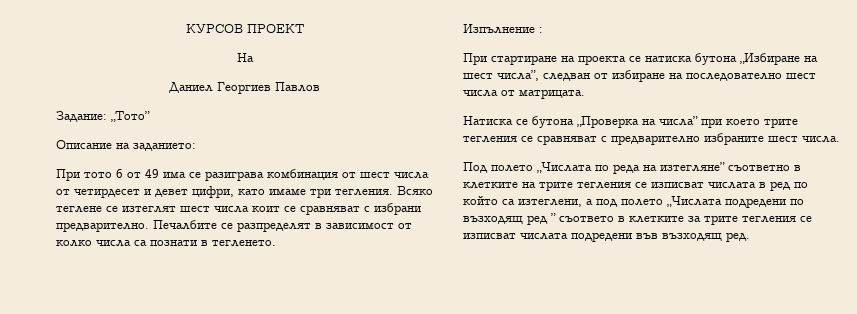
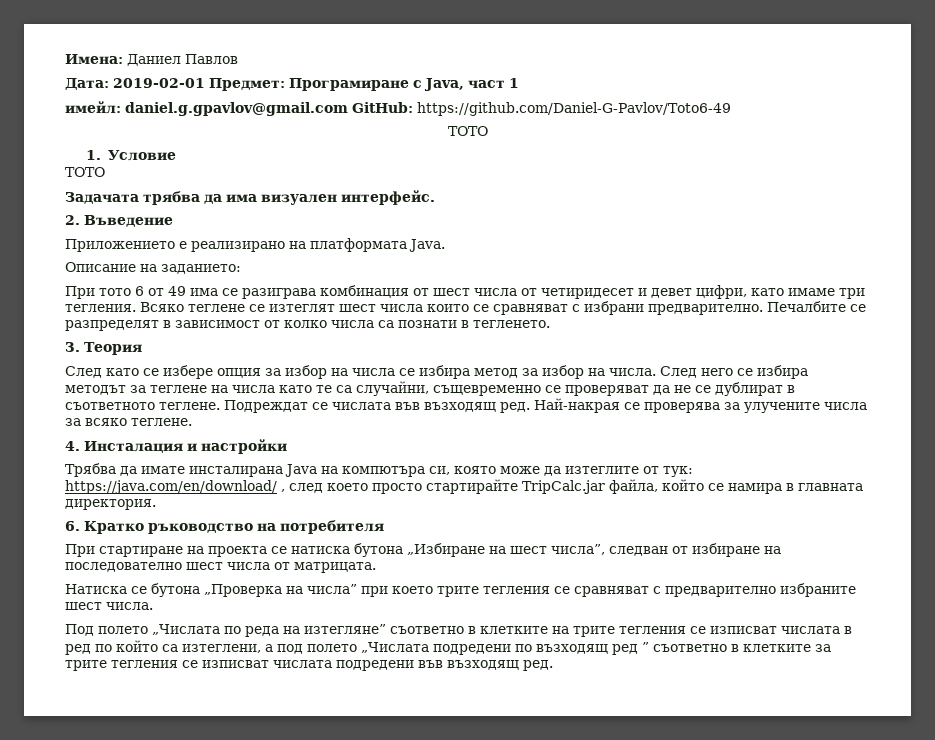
[185,24,304,33] [236,53,254,62] [169,82,320,94] [56,111,150,122] КУРСОВ ПРОЕКТ // На // Даниел Георгиев Павлов // Задание: „Тото” -> [65,54,238,66] [65,78,519,91] [65,101,731,116] [447,126,488,136] [85,150,176,161] [65,167,105,177] [65,190,435,205] [65,215,173,227] [65,238,445,252] Имена: Даниел Павлов // Дата: 2019-02-01 Предмет: Програмиране с Java, част 1 // имейл: daniel.g.gpavlov@gmail.com GitHub: https://github.com/Daniel-G-Pavlov/Toto6-49 // TOTO // 1. Условие // ТОТО // Задачата трябва да има визуален интерфейс. // 2. Въведение // Приложението е реализирано на платформата Java.
[74,188,140,198] четирдесет -> [541,288,634,299] четиридесет
[252,206,280,212] коит -> [427,304,469,312] които
[463,24,543,34] Изпълнение : -> [65,342,142,355] [65,365,808,379] [65,381,795,396] [65,398,867,413] [65,418,192,426] [65,439,287,454] [65,463,693,477] [65,479,863,494] [65,499,156,510] [65,520,384,534] 3. Теория // След като се избере опция за избор на числа се избира метод за избор на числа. След него се избира методът за теглене на числа като те са случайни, същевременно се проверяват да не се дублират в съответното теглене. Подреждат се числата във възходящ ред. Най-накрая се проверява за улучените числа за всяко теглене. // 4. Инсталация и настройки // Трябва да имате инсталирана Java на компютъра си, която може да изтеглите от тук: https://java.com/en/download/ , след което просто стартирайте TripCalc.jar файла, който се намира в главната директория. // 6. Кратко ръководство на потребителя
[559,216,614,222] съответо -> [653,644,727,652] съответно

